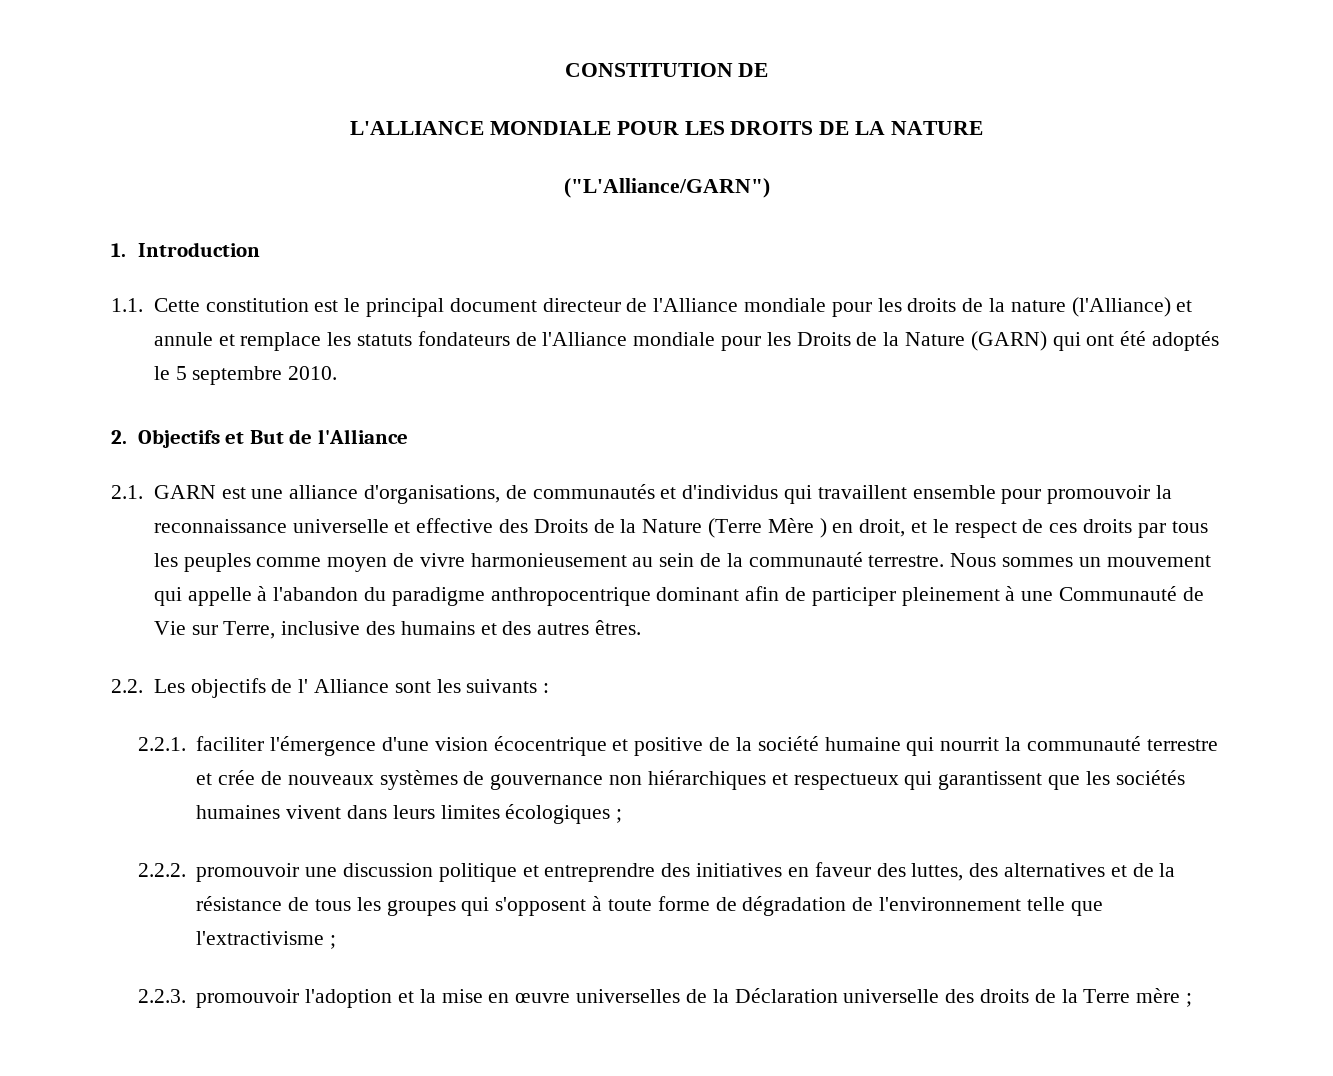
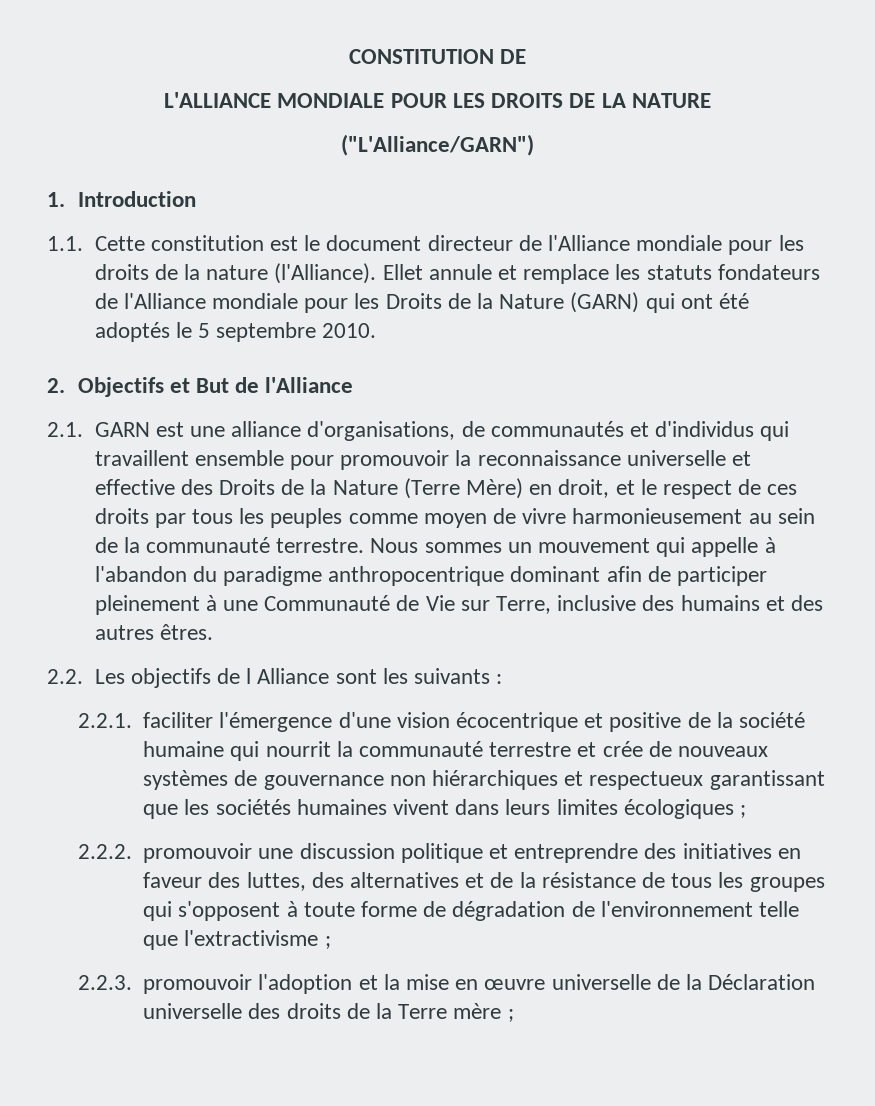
[365,298,444,317] principal -> (321, 243) none
[1071,297,1193,317] (l'Alliance) et -> [274,263,423,284] (l'Alliance). Ellet
[767,518,827,538] Mère ) -> [465,478,523,499] Mère)
[298,679,309,693] l' -> [246,668,252,684] l
[904,771,1043,790] qui garantissent -> [709,770,825,790] garantissant
[576,989,681,1003] universelles -> [551,974,651,990] universelle

